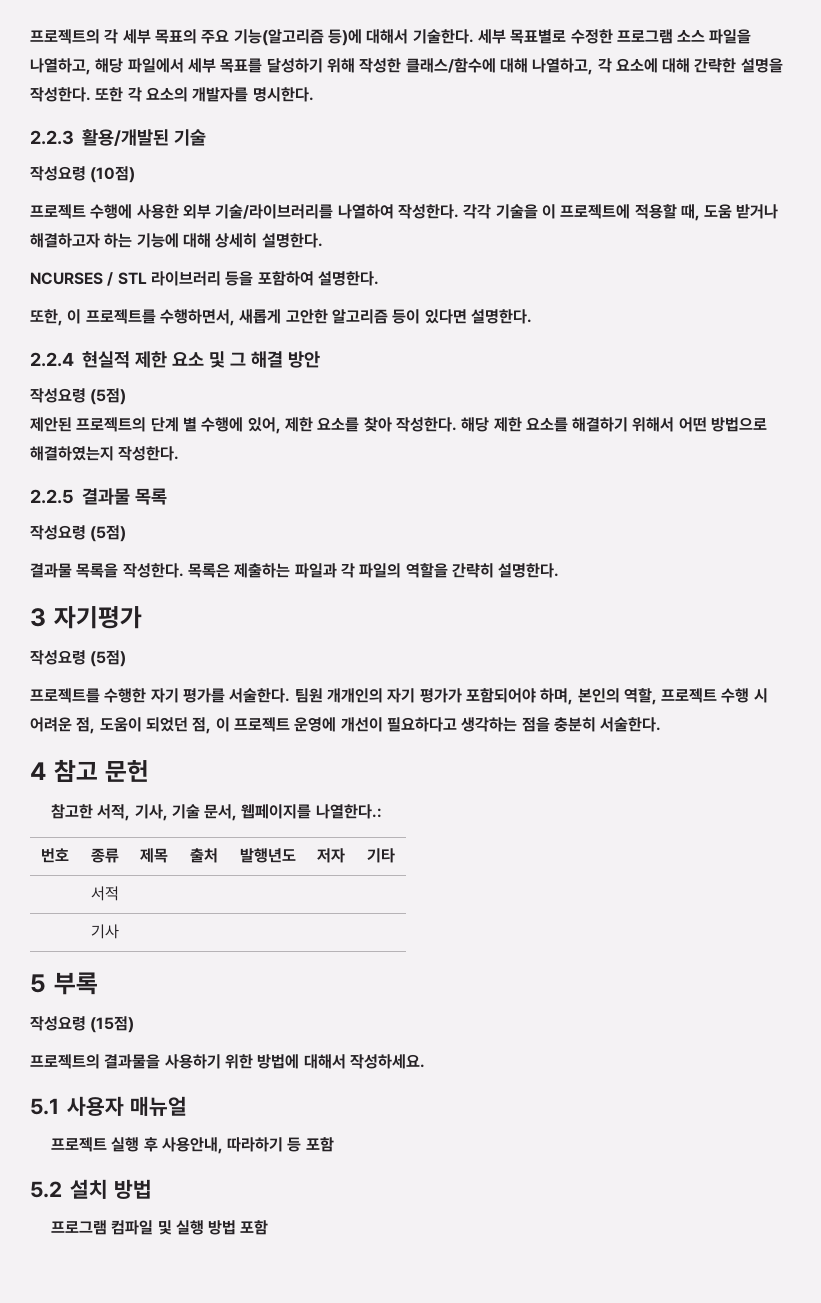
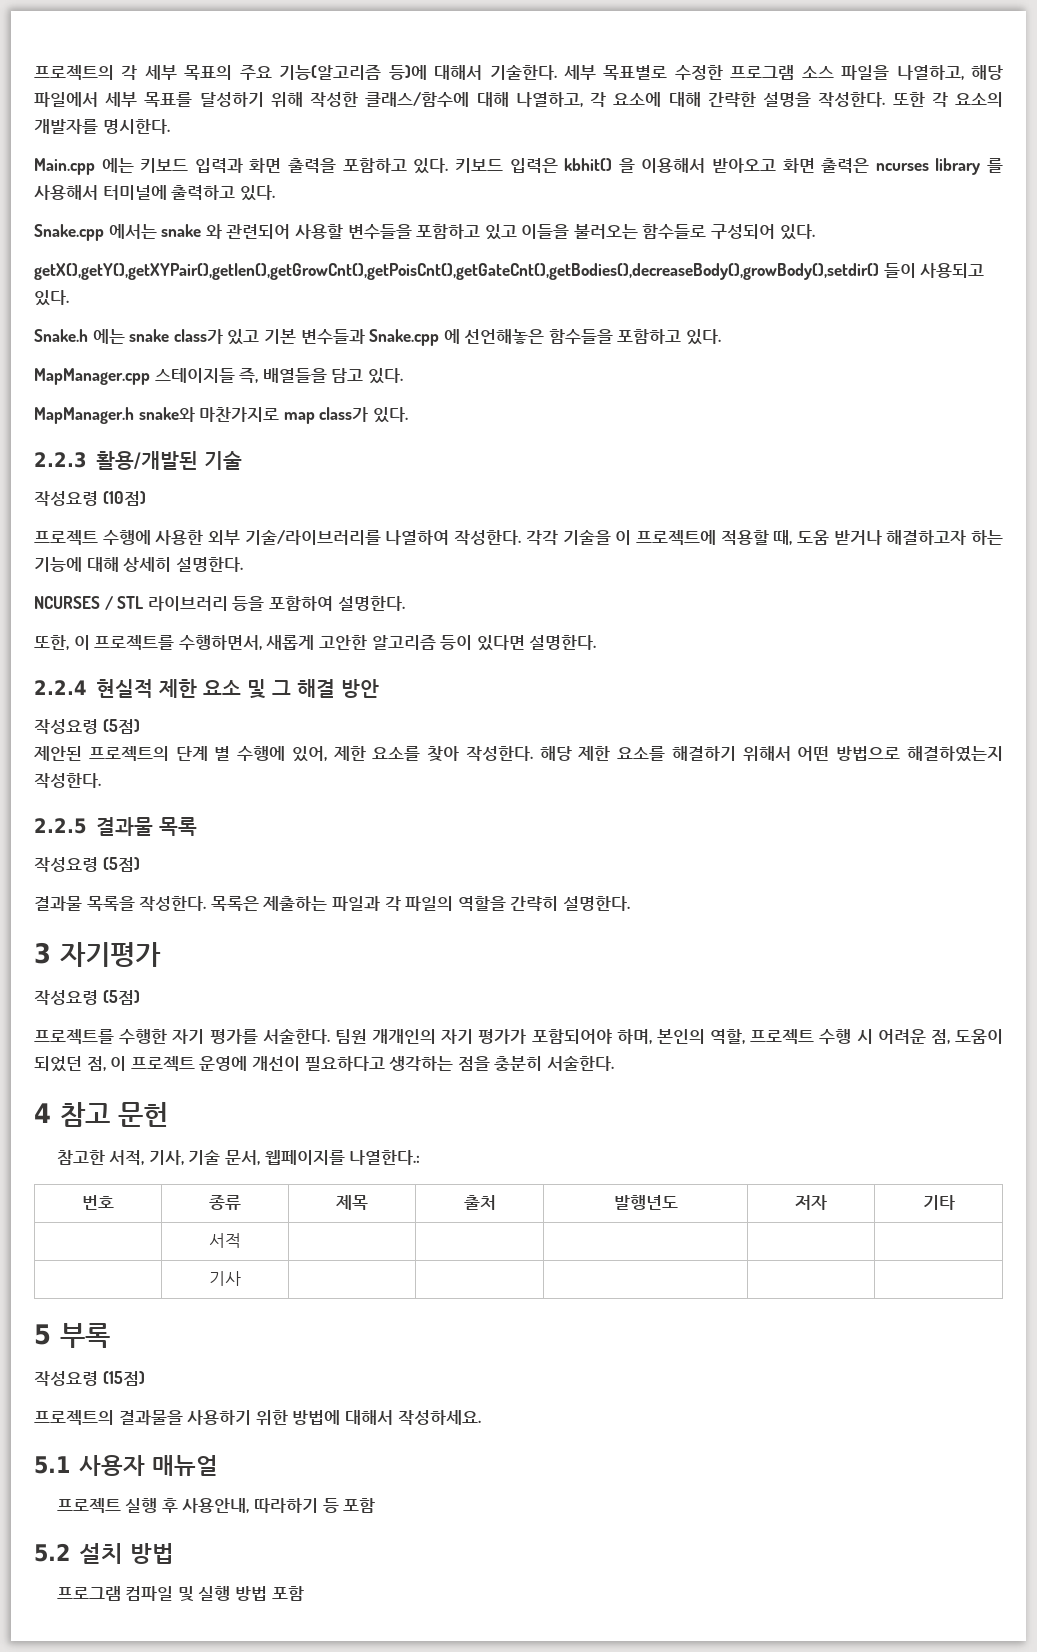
(314, 94) none -> [34,158,1003,175] [34,185,275,201] [34,224,815,241] [34,263,985,280] [34,290,69,306] [34,329,722,346] [34,368,403,385] [34,407,408,424] // Main.cpp 에는 키보드 입력과 화면 출력을 포함하고 있다. 키보드 입력은 kbhit() 을 이용해서 받아오고 화면 출력은 ncurses library 를 사용해서 터미널에 출력하고 있다. // Snake.cpp 에서는 snake 와 관련되어 사용할 변수들을 포함하고 있고 이들을 불러오는 함수들로 구성되어 있다. // getX(),getY(),getXYPair(),getlen(),getGrowCnt(),getPoisCnt(),getGateCnt(),getBodies(),decreaseBody(),growBody(),setdir() 들이 사용되고 있다. // Snake.h 에는 snake class가 있고 기본 변수들과 Snake.cpp 에 선언해놓은 함수들을 포함하고 있다. // MapManager.cpp 스테이지들 즉, 배열들을 담고 있다. // MapManager.h snake와 마찬가지로 map class가 있다.

